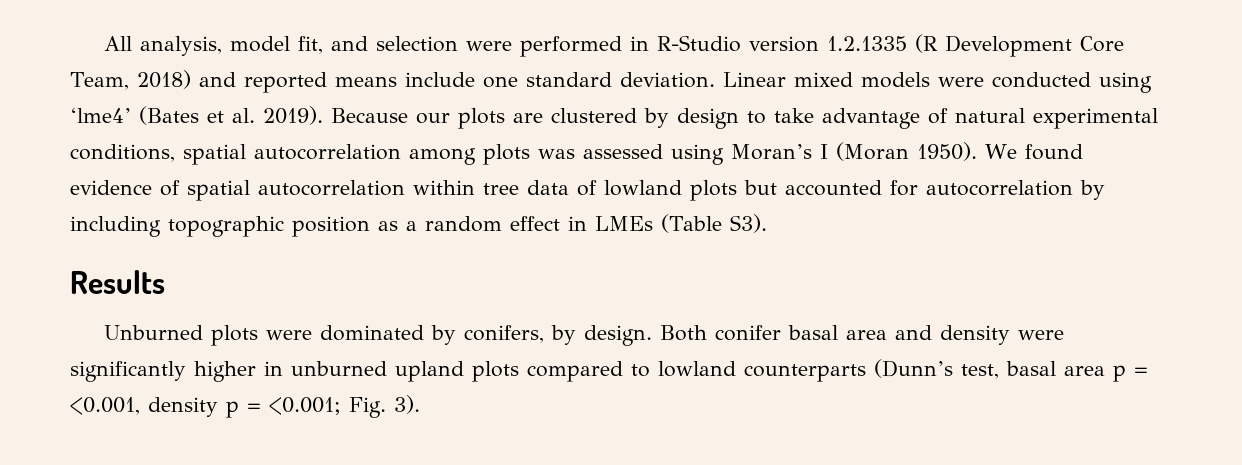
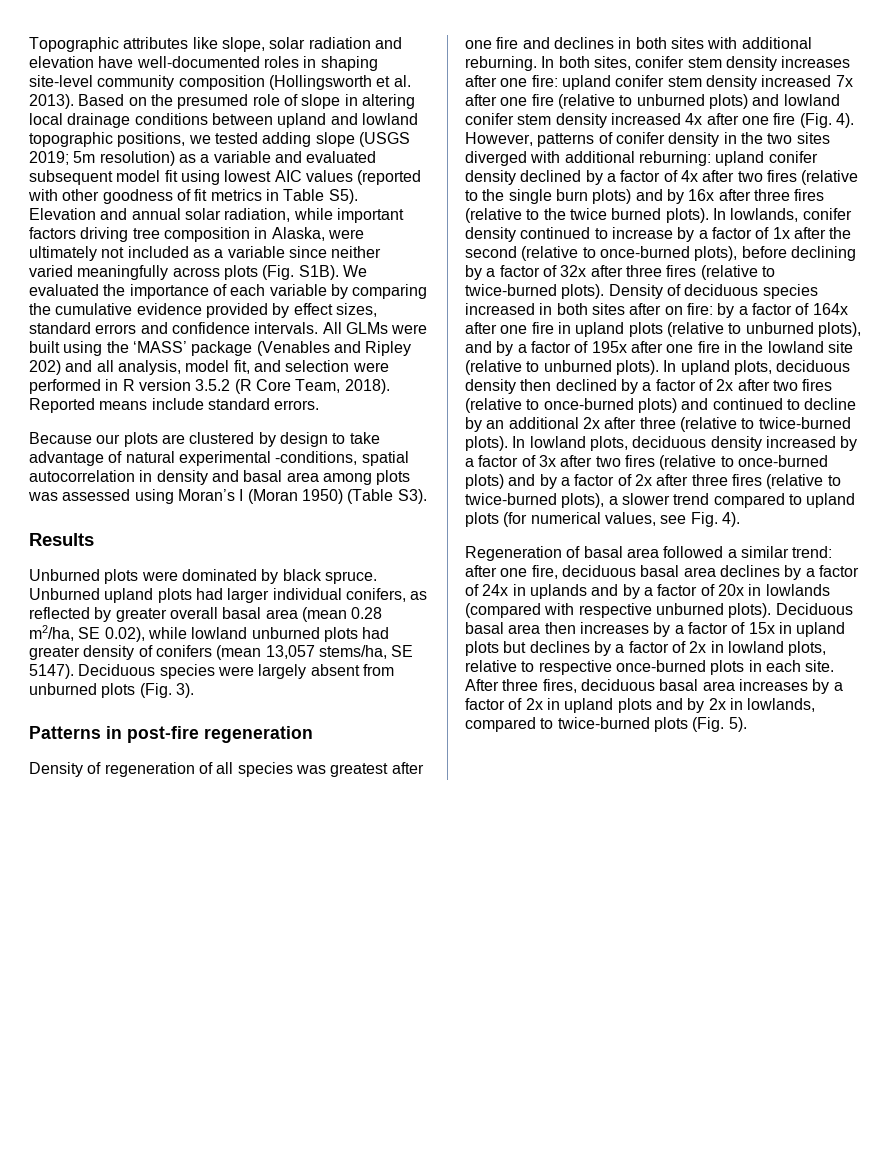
[104,36,133,51] All -> [29,37,402,52] [29,56,378,71] [29,75,411,90] [29,94,415,109] [29,113,418,128] [29,132,410,147] [29,151,377,166] [29,170,422,185] [28,189,358,204] [29,208,404,223] [29,227,364,242] [29,246,382,261] [29,265,367,280] [29,284,428,299] [29,303,377,318] [29,322,428,334] [29,341,412,356] [29,360,114,375] Topographic attributes like slope, solar radiation and elevation have well-documented roles in shaping site-level community composition (Hollingsworth et al. 2013). Based on the presumed role of slope in altering local drainage conditions between upland and lowland topographic positions, we tested adding slope (USGS 2019; 5m resolution) as a variable and evaluated subsequent model fit using lowest AIC values (reported with other goodness of fit metrics in Table S5). Elevation and annual solar radiation, while important factors driving tree composition in Alaska, were ultimately not included as a variable since neither varied meaningfully across plots (Fig. S1B). We evaluated the importance of each variable by comparing the cumulative evidence provided by effect sizes, standard errors and confidence intervals. All GLMs were built using the ‘MASS’ package (Venables and Ripley 202) and all
[657,34,1125,57] [70,70,1152,93] [70,106,323,125] R-Studio version 1.2.1335 (R Development Core Team, 2018) and reported means include one standard deviation. Linear mixed models were conducted using ‘lme4’ (Bates et al. 2019). -> [122,379,390,394] [29,398,320,413] R version 3.5.2 (R Core Team, 2018). Reported means include standard errors. //
[70,144,401,165] conditions, spatial autocorrelation -> [275,451,409,466] [29,470,319,485] -conditions, spatial autocorrelation in density and basal area
[917,142,1083,161] [70,180,1105,201] [70,216,653,237] 1950). We found evidence of spatial autocorrelation within tree data of lowland plots but accounted for autocorrelation by including topographic position as a random effect in LMEs -> [301,489,343,504] 1950)
[464,325,1065,346] [70,359,1148,382] [70,395,420,418] conifers, by design. Both conifer basal area and density were significantly higher in unburned upland plots compared to lowland counterparts (Dunn’s test, basal area p = <0.001, density p = <0.001; Fig. 3). -> [282,569,377,584] [29,588,428,603] [29,607,383,622] [29,625,390,642] [29,645,414,660] [29,664,394,679] [29,683,194,698] [29,726,313,743] [29,762,424,777] [465,37,812,49] [465,56,851,71] [465,75,853,90] [465,94,840,109] [465,113,854,128] [465,132,830,147] [465,151,818,166] [465,170,859,185] [465,189,825,204] [465,208,852,223] [465,227,852,242] [465,246,856,261] [465,265,775,280] [465,284,818,299] [465,303,848,318] [465,322,861,337] [465,341,853,356] [465,360,851,375] [465,379,833,394] [465,398,857,413] [465,417,851,432] [465,436,858,451] [465,455,828,470] [465,474,841,489] [465,493,856,508] [465,512,740,527] [465,546,833,561] [465,565,859,580] [465,584,830,599] [465,603,853,618] [465,622,846,637] [465,641,827,656] [465,660,835,675] [465,679,843,694] [465,698,816,713] [465,717,747,732] black spruce. Unburned upland plots had larger individual conifers, as reflected by greater overall basal area (mean 0.28 m2/ha, SE 0.02), while lowland unburned plots had greater density of conifers (mean 13,057 stems/ha, SE 5147). Deciduous species were largely absent from unburned plots (Fig. 3). // Patterns in post-fire regeneration // Density of regeneration of all species was greatest after one fire and declines in both sites with additional reburning. In both sites, conifer stem density increases after one fire: upland conifer stem density increased 7x after one fire (relative to unburned plots) and lowland conifer stem density increased 4x after one fire (Fig. 4). However, patterns of conifer density in the two sites diverged with additional reburning: upland conifer density declined by a factor of 4x after two fires (relative to the single burn plots) and by 16x after three fires (relative to the twice burned plots). In lowlands, conifer density continued to increase by a factor of 1x after the second (relative to once-burned plots), before declining by a factor of 32x after three fires (relative to twice-burned plots). Density of deciduous species increased in both sites after on fire: by a factor of 164x after one fire in upland plots (relative to unburned plots), and by a factor of 195x after one fire in the lowland site (relative to unburned plots). In upland plots, deciduous density then declined by a factor of 2x after two fires (relative to once-burned plots) and continued to decline by an additional 2x after three (relative to twice-burned plots). In lowland plots, deciduous density increased by a factor of 3x after two fires (relative to once-burned plots) and by a factor of 2x after three fires (relative to twice-burned plots), a slower trend compared to upland plots (for numerical values, see Fig. 4). // Regeneration of basal area followed a similar trend: after one fire, deciduous basal area declines by a factor of 24x in uplands and by a factor of 20x in lowlands (compared with respective unburned plots). Deciduous basal area then increases by a factor of 15x in upland plots but declines by a factor of 2x in lowland plots, relative to respective once-burned plots in each site. After three fires, deciduous basal area increases by a factor of 2x in upland plots and by 2x in lowlands, compared to twice-burned plots (Fig. 5).

